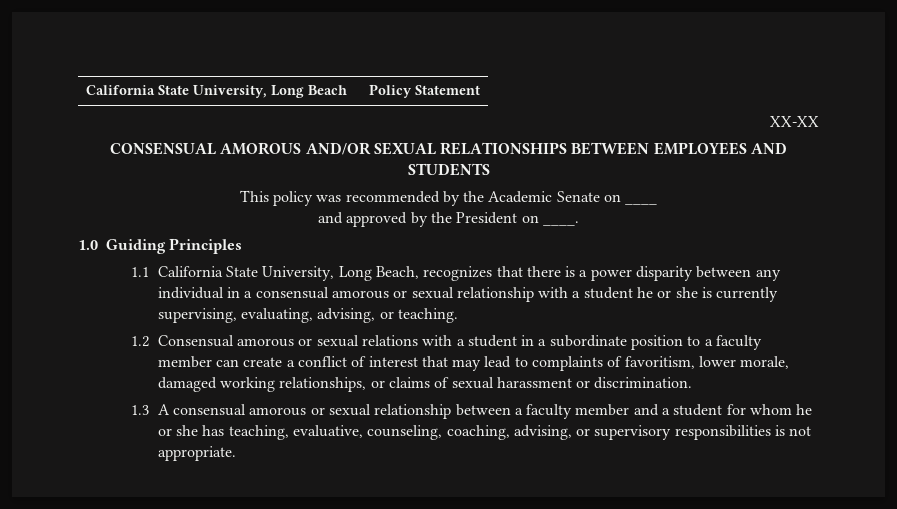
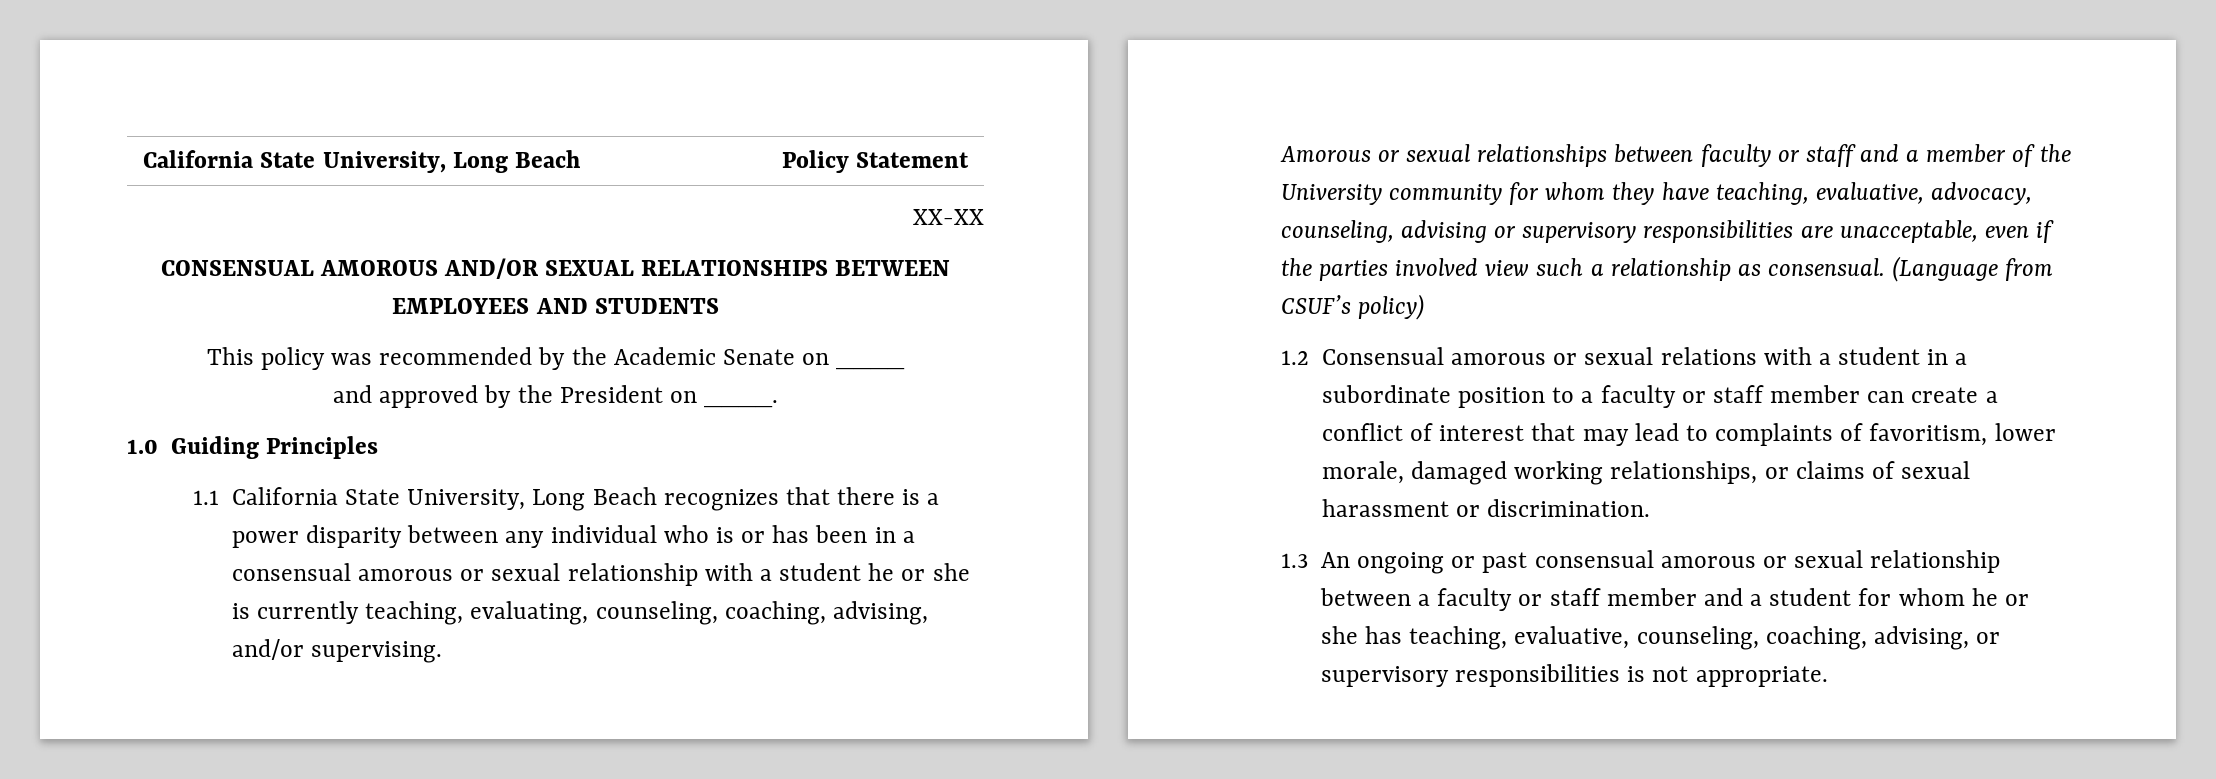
[375,266,419,279] Beach, -> [592,487,657,505] Beach
(224, 293) none -> [663,525,868,543] who is or has been
[157,308,458,323] supervising, evaluating, advising, or teaching. -> [365,601,928,625] [231,639,443,663] [1279,144,2071,167] [1280,182,2032,205] [1280,220,2054,243] [1280,256,2054,282] [1280,294,1424,320] teaching, evaluating, counseling, coaching, advising, and/or supervising. // Amorous or sexual relationships between faculty or staff and a member of the University community for whom they have teaching, evaluative, advocacy, counseling, advising or supervisory responsibilities are unacceptable, even if the parties involved view such a relationship as consensual. (Language from CSUF’s policy)
(763, 342) none -> [1681,385,1764,403] or staff
[157,404,170,415] A -> [1320,552,1528,574] An ongoing or past
(573, 411) none -> [1518,588,1601,606] or staff

